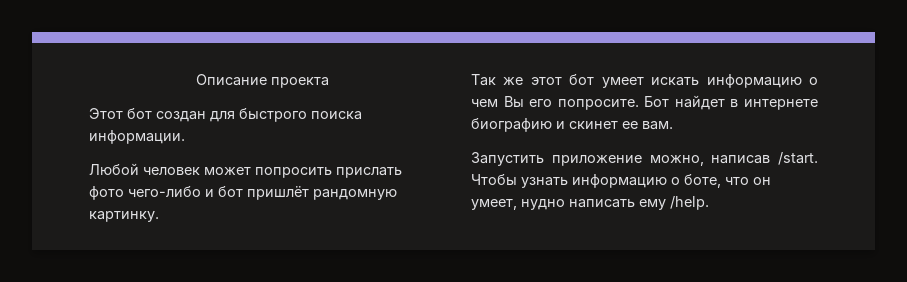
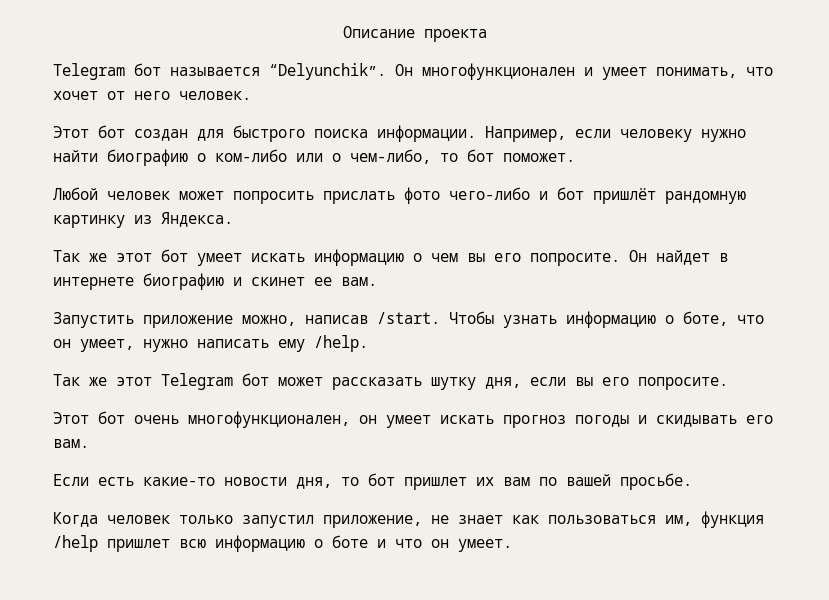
(329, 82) none -> [53,63,773,80] [53,91,251,100] // Telegram бот называется “Delyunchik”. Он многофункционален и умеет понимать, что хочет от него человек.
(185, 137) none -> [485,126,746,142] [53,149,575,166] Например, если человеку нужно найти биографию о ком-либо или о чем-либо, то бот поможет.
[89,211,159,222] картинку. -> [53,212,233,228] картинку из Яндекса.
[503,96,670,110] Вы его попросите. Бот -> [467,250,647,266] вы его попросите. Он
[521,199,565,210] нудно -> [143,339,188,352] нужно
(709, 203) none -> [53,373,728,390] [53,411,773,428] [53,439,89,448] [53,473,692,490] [53,511,764,528] [53,535,512,552] // Так же этот Telegram бот может рассказать шутку дня, если вы его попросите. // Этот бот очень многофункционален, он умеет искать прогноз погоды и скидывать его вам. // Если есть какие-то новости дня, то бот пришлет их вам по вашей просьбе. // Когда человек только запустил приложение, не знает как пользоваться им, функция /help пришлет всю информацию о боте и что он умеет.

